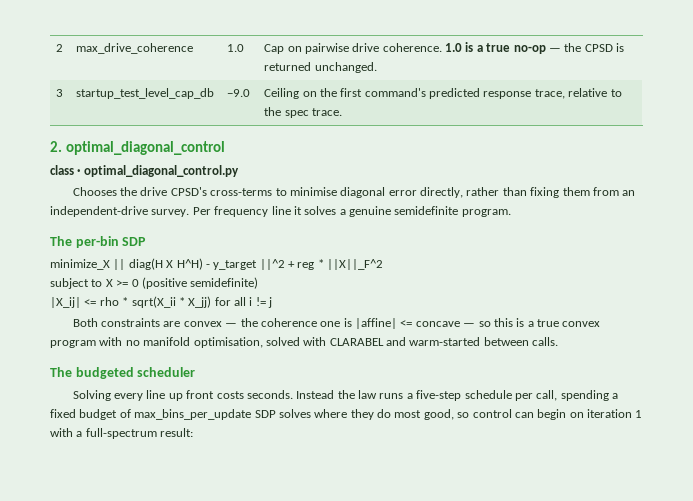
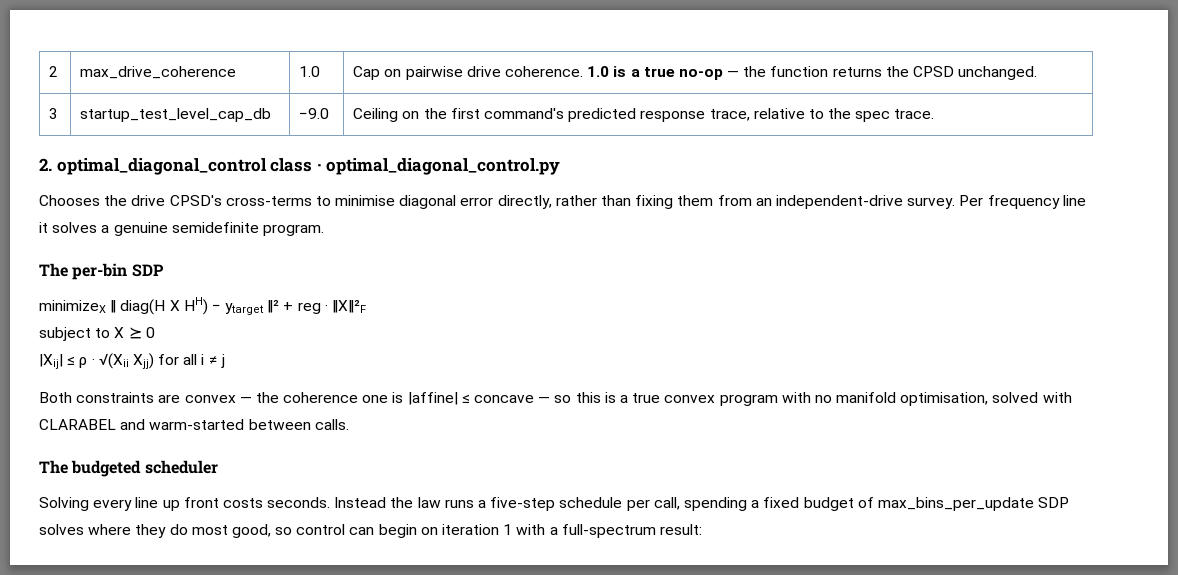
[584,43,625,52] [264,62,312,71] CPSD is returned -> [770,66,955,77] function returns the CPSD
(225, 148) // -> (267, 166) none
[50,258,384,270] minimize_X || diag(H X H^H) - y_target ||^2 + reg * ||X||_F^2 -> [39,297,367,315] minimizeX ‖ diag(H X HH) − ytarget ‖² + reg · ‖X‖²F
[116,280,129,287] >= -> [128,327,142,339] ⪰
[141,277,259,289] [50,296,212,308] (positive semidefinite) // |X_ij| <= rho * sqrt(X_ii * X_jj) -> [39,353,154,369] // |Xij| ≤ ρ · √(Xii Xjj)
[255,297,266,306] != -> [208,355,218,365] ≠
[400,320,413,327] <= -> [461,394,470,403] ≤

